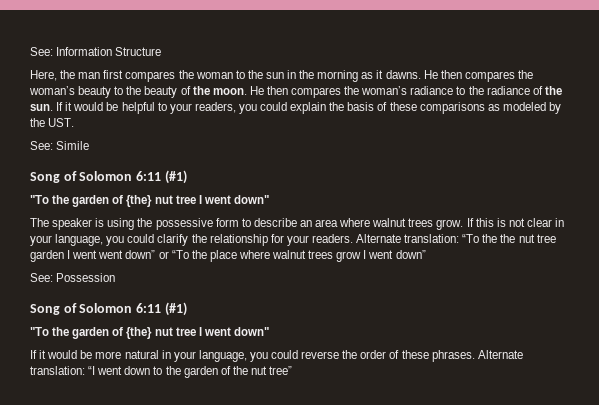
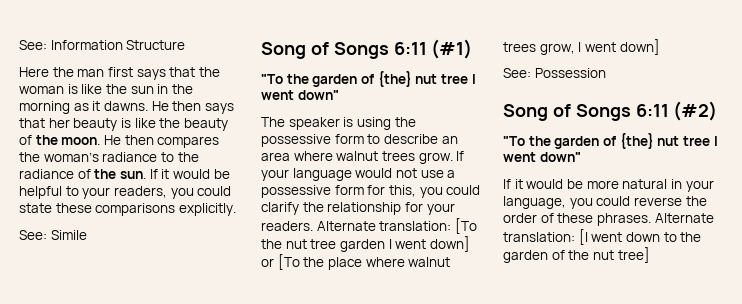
[30,70,57,81] Here, -> [19,67,49,77] Here
[125,70,245,82] compares the woman to -> [136,67,220,80] [19,84,103,94] says that the woman is like
[464,70,533,82] [29,86,124,98] compares the woman’s beauty to -> [204,103,234,114] [19,118,156,131] says that her beauty is like
[290,102,561,114] [30,118,75,127] explain the basis of these comparisons as modeled by the UST. -> [19,203,236,216] state these comparisons explicitly.
[79,171,133,181] Solomon -> [333,42,389,59] Songs
[475,218,565,227] [30,234,104,246] this is not clear in your language, -> [261,168,456,181] [261,185,416,198] your language would not use a possessive form for this,
[462,234,498,243] “To the -> [454,218,477,234] [To
[98,250,189,259] went down” or “To -> [429,236,470,252] [261,254,300,270] down] or [To
[336,250,426,262] grow I went down” -> [539,39,660,55] grow, I went down]
[79,302,187,316] Solomon 6:11 (#1) -> [575,101,718,121] Songs 6:11 (#2)
[88,366,96,375] “I -> [578,229,588,245] [I
[269,366,293,375] tree” -> [617,247,650,263] tree]

